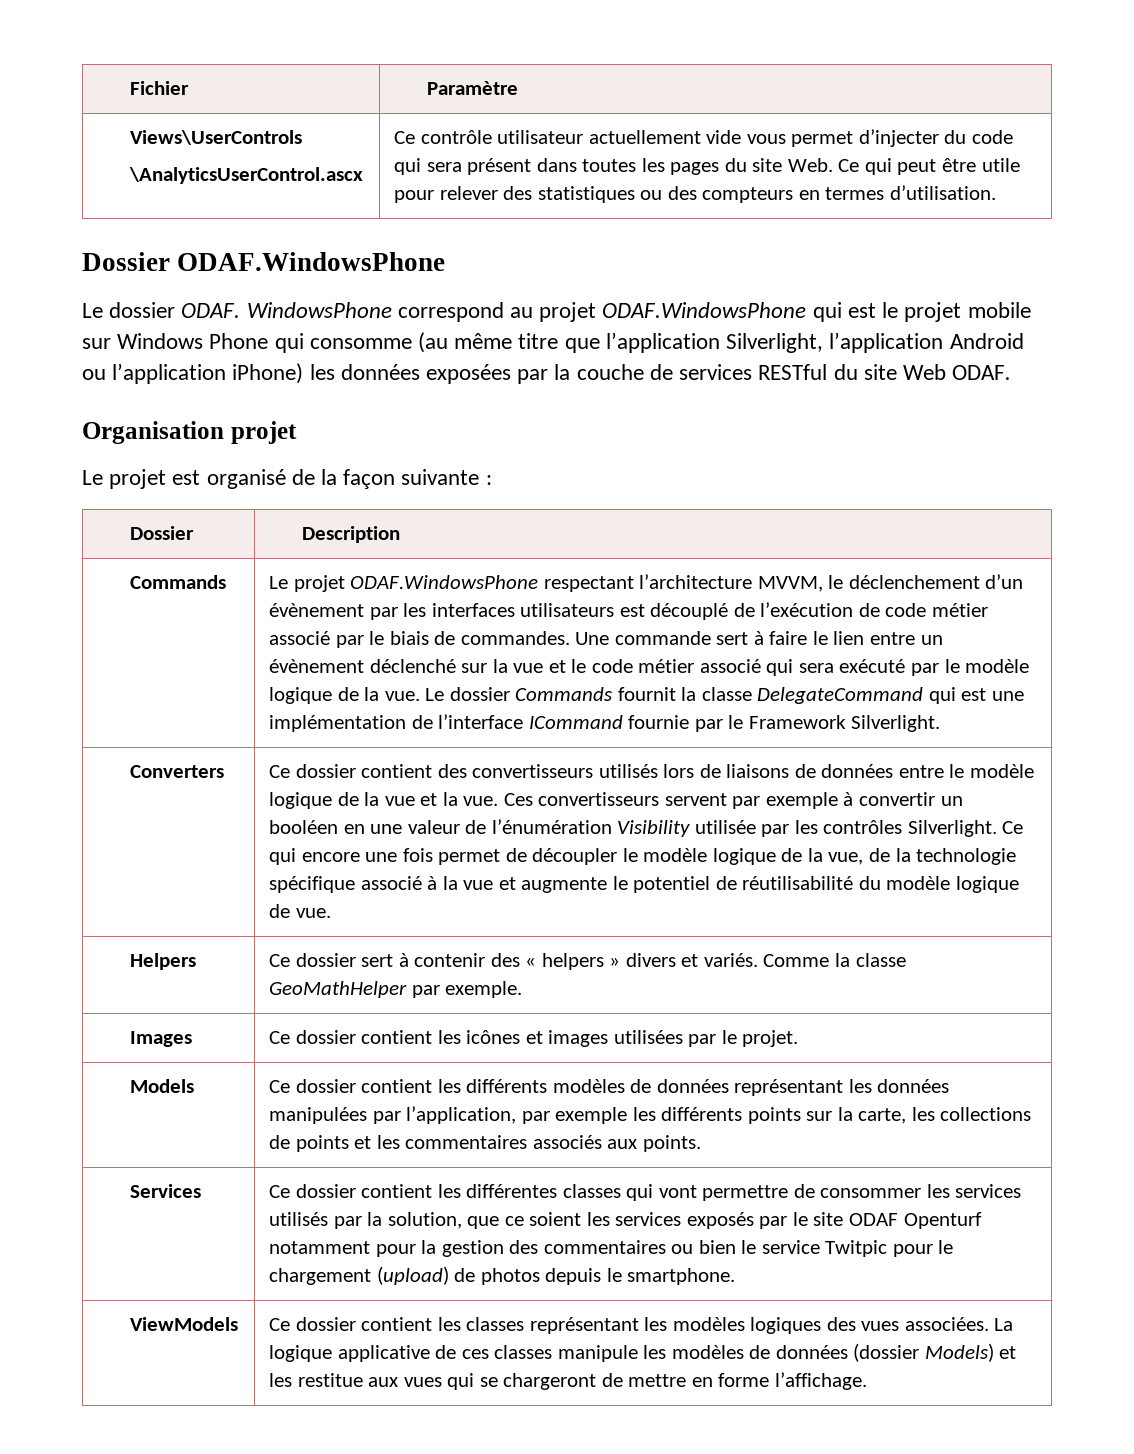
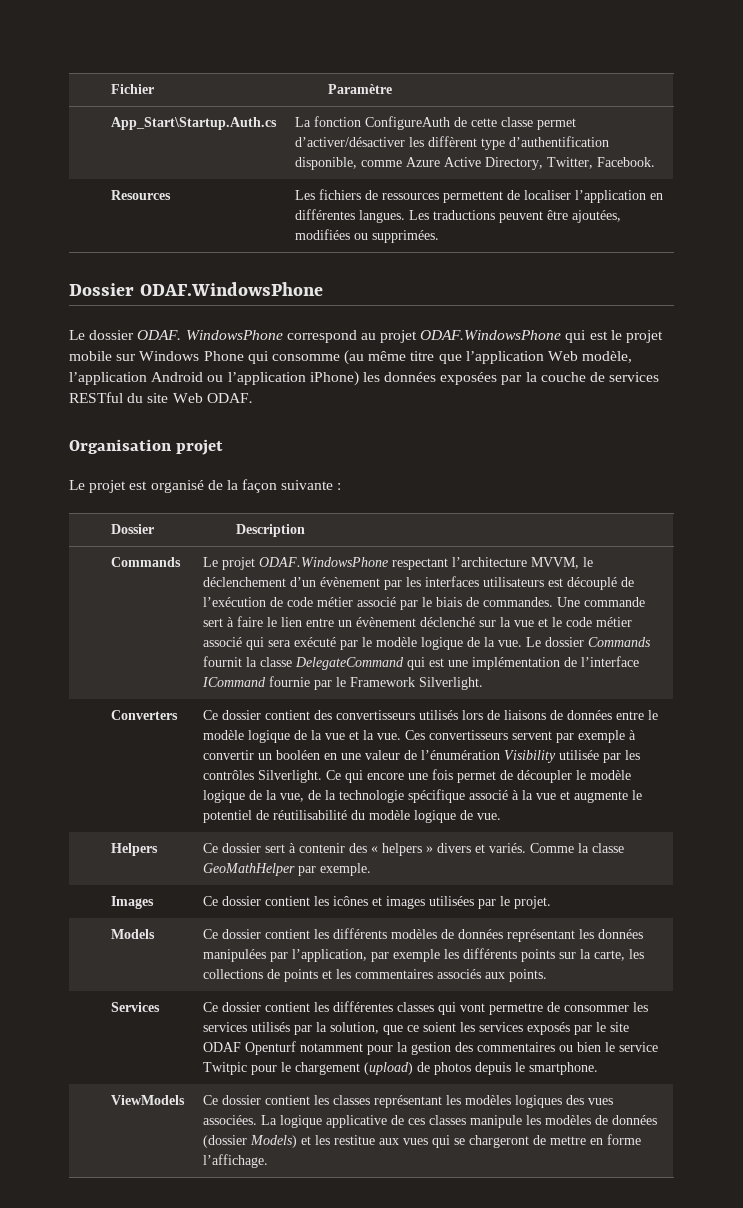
[130,130,303,145] [129,167,364,184] [394,129,1013,147] [394,158,1020,175] [394,185,996,203] Views\UserControls // \AnalyticsUserControl.ascx | Ce contrôle utilisateur actuellement vide vous permet d’injecter du code qui sera présent dans toutes les pages du site Web. Ce qui peut être utile pour relever des statistiques ou des compteurs en termes d’utilisation. -> [111,117,278,130] [295,116,577,130] [295,136,610,150] [295,157,656,170] [111,190,172,200] [295,189,664,203] [295,209,622,223] [295,229,440,243] App_Start\Startup.Auth.cs | La fonction ConfigureAuth de cette classe permet d’activer/désactiver les diffèrent type d’authentification disponible, comme Azure Active Directory, Twitter, Facebook. // Resources | Les fichiers de ressources permettent de localiser l’application en différentes langues. Les traductions peuvent être ajoutées, modifiées ou supprimées.
[726,333,824,353] Silverlight, -> [548,351,633,363] Web modèle,

